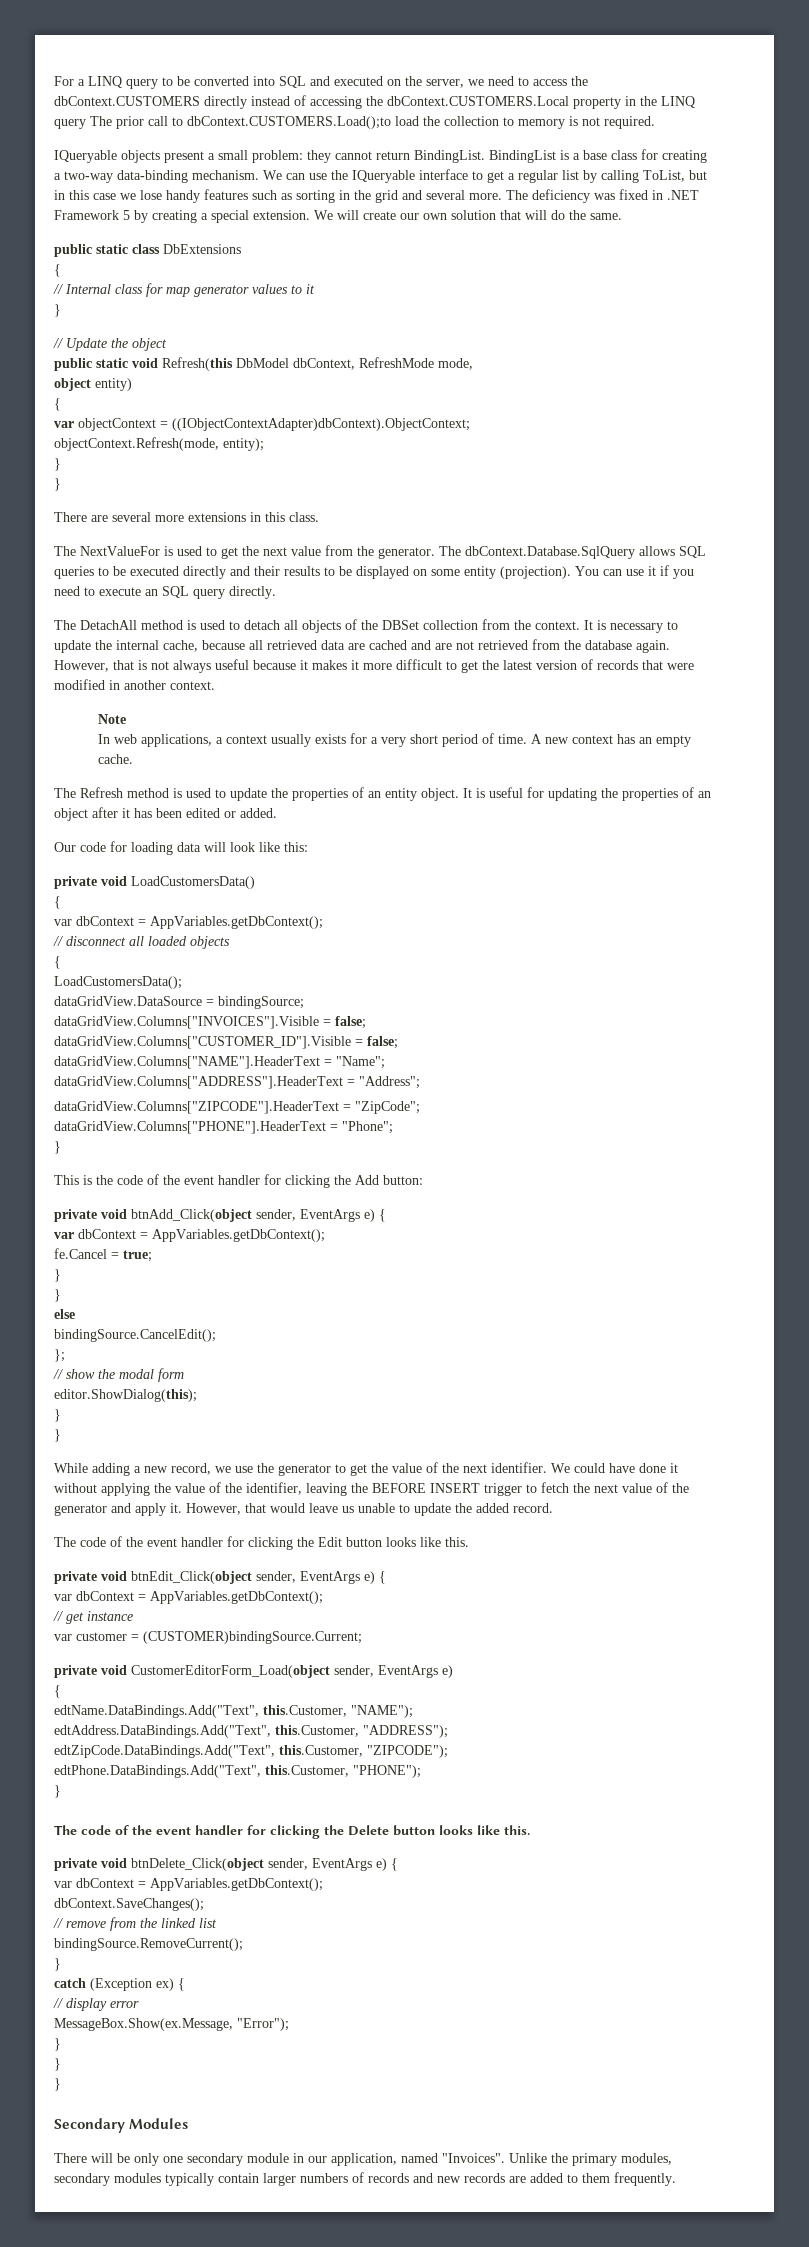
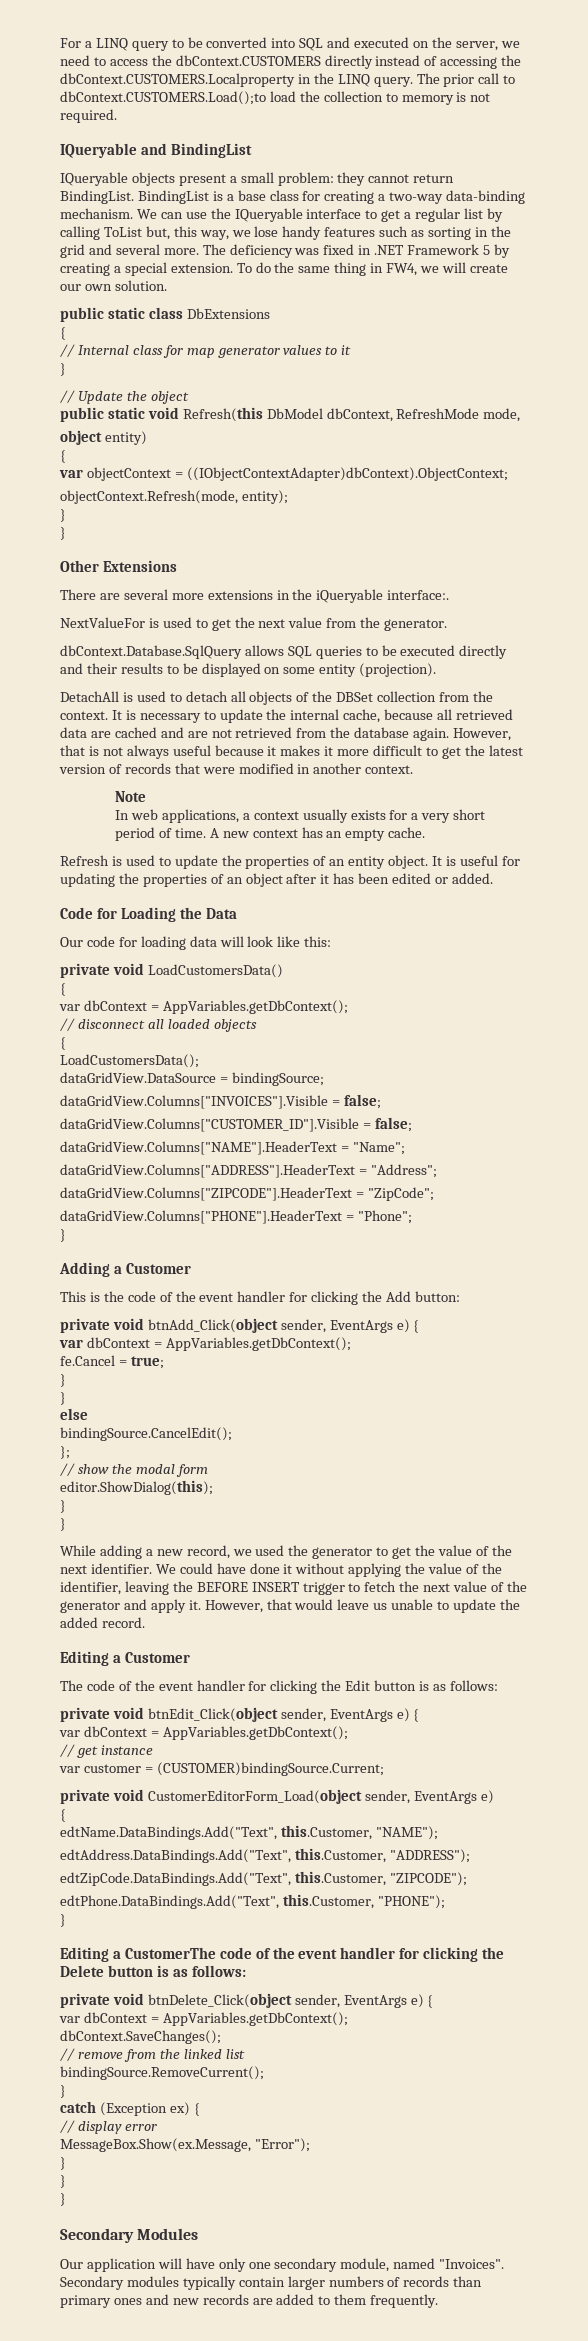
[387,96,621,109] dbContext.CUSTOMERS.Local property -> [60,73,295,87] dbContext.CUSTOMERS.Localproperty
[54,119,86,129] query -> [373,77,413,87] query.
(655, 122) none -> [60,143,252,158] // IQueryable and BindingList
[643,170,707,182] [54,190,116,200] ToList, but in this case -> [103,226,229,240] ToList but, this way,
[314,210,622,220] We will create our own solution that will do the same. -> [236,262,508,276] [60,280,167,291] To do the same thing in FW4, we will create our own solution.
(61, 484) none -> [60,560,177,572] // Other Extensions
[265,512,319,522] [54,546,76,556] this class. // The -> [292,589,450,603] the iQueryable interface:. //
[439,546,461,556] The -> (448, 625) //
[575,565,694,579] [54,586,276,599] [54,620,183,630] You can use it if you need to execute an SQL query directly. // The DetachAll method -> [60,691,119,702] // DetachAll
[54,787,169,798] The Refresh method -> [60,855,109,866] Refresh
(277, 813) none -> [60,907,237,922] // Code for Loading the Data
(61, 1147) none -> [59,1262,191,1277] // Adding a Customer
[235,1466,253,1473] use -> [255,1545,285,1556] used
(553, 1508) none -> [60,1651,190,1666] // Editing a Customer
[386,1537,469,1547] looks like this. -> [419,1680,498,1691] is as follows:
[54,1825,77,1835] The -> [60,1947,216,1962] Editing a CustomerThe
[439,1825,530,1835] looks like this. -> [156,1965,246,1977] is as follows:
[54,2153,672,2166] [54,2173,110,2186] There will be only one secondary module in our application, named "Invoices". Unlike the primary modules, secondary -> [60,2258,505,2272] [60,2276,124,2290] Our application will have only one secondary module, named "Invoices". Secondary
(409, 2178) none -> [453,2276,483,2287] [60,2295,142,2308] than primary ones

